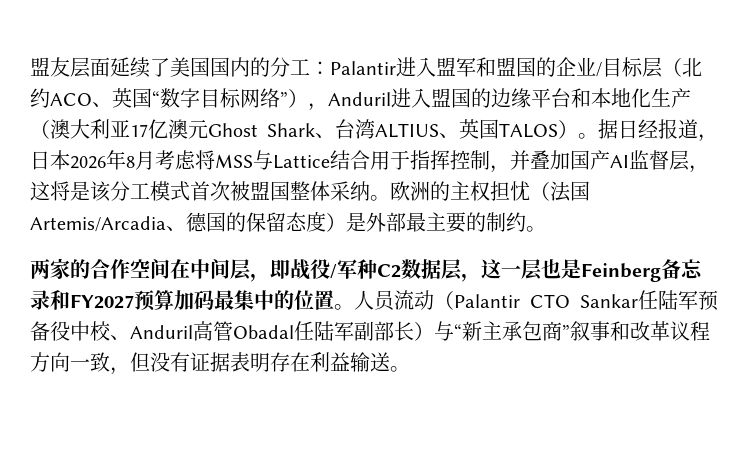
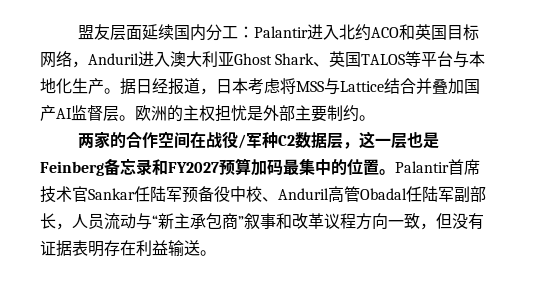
[150,57,270,77] 了美国国内的 -> [173,24,206,41] 国内
[436,57,702,78] [30,88,200,108] 盟军和盟国的企业/目标层（北约ACO、英国“数字 -> [338,24,447,41] 北约ACO和英国
[280,89,308,108] ”） -> (72, 58) none
[431,88,691,108] [30,119,578,139] 盟国的边缘平台和本地化生产（澳大利亚17亿澳元Ghost Shark、台湾ALTIUS、英国TALOS） -> [170,51,486,68] [40,78,104,94] 澳大利亚Ghost Shark、英国TALOS等平台与本地化生产
[70,150,155,170] 2026年8月 -> (248, 86) none
[370,150,510,173] 用于指挥控制， -> (416, 86) none
[689,165,709,173] [30,181,590,202] [30,211,486,233] ，这将是该分工模式首次被盟国整体采纳。欧洲的主权担忧（法国Artemis/Arcadia、德国的保留态度）是外部最主要的 -> [119,105,327,122] 。欧洲的主权担忧是外部主要
[190,259,290,282] 中间层，即 -> (206, 139) none
[354,290,570,311] 人员流动（Palantir CTO -> [395,159,480,175] [40,186,88,203] Palantir首席技术官
[414,322,434,341] ） -> [56,213,136,230] ，人员流动

